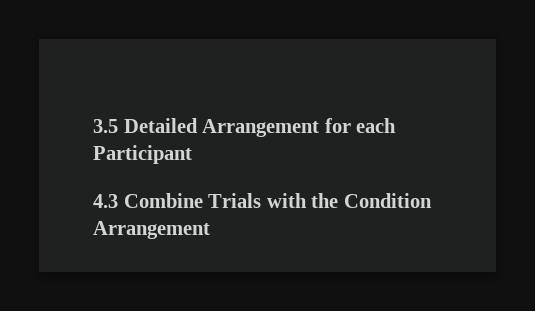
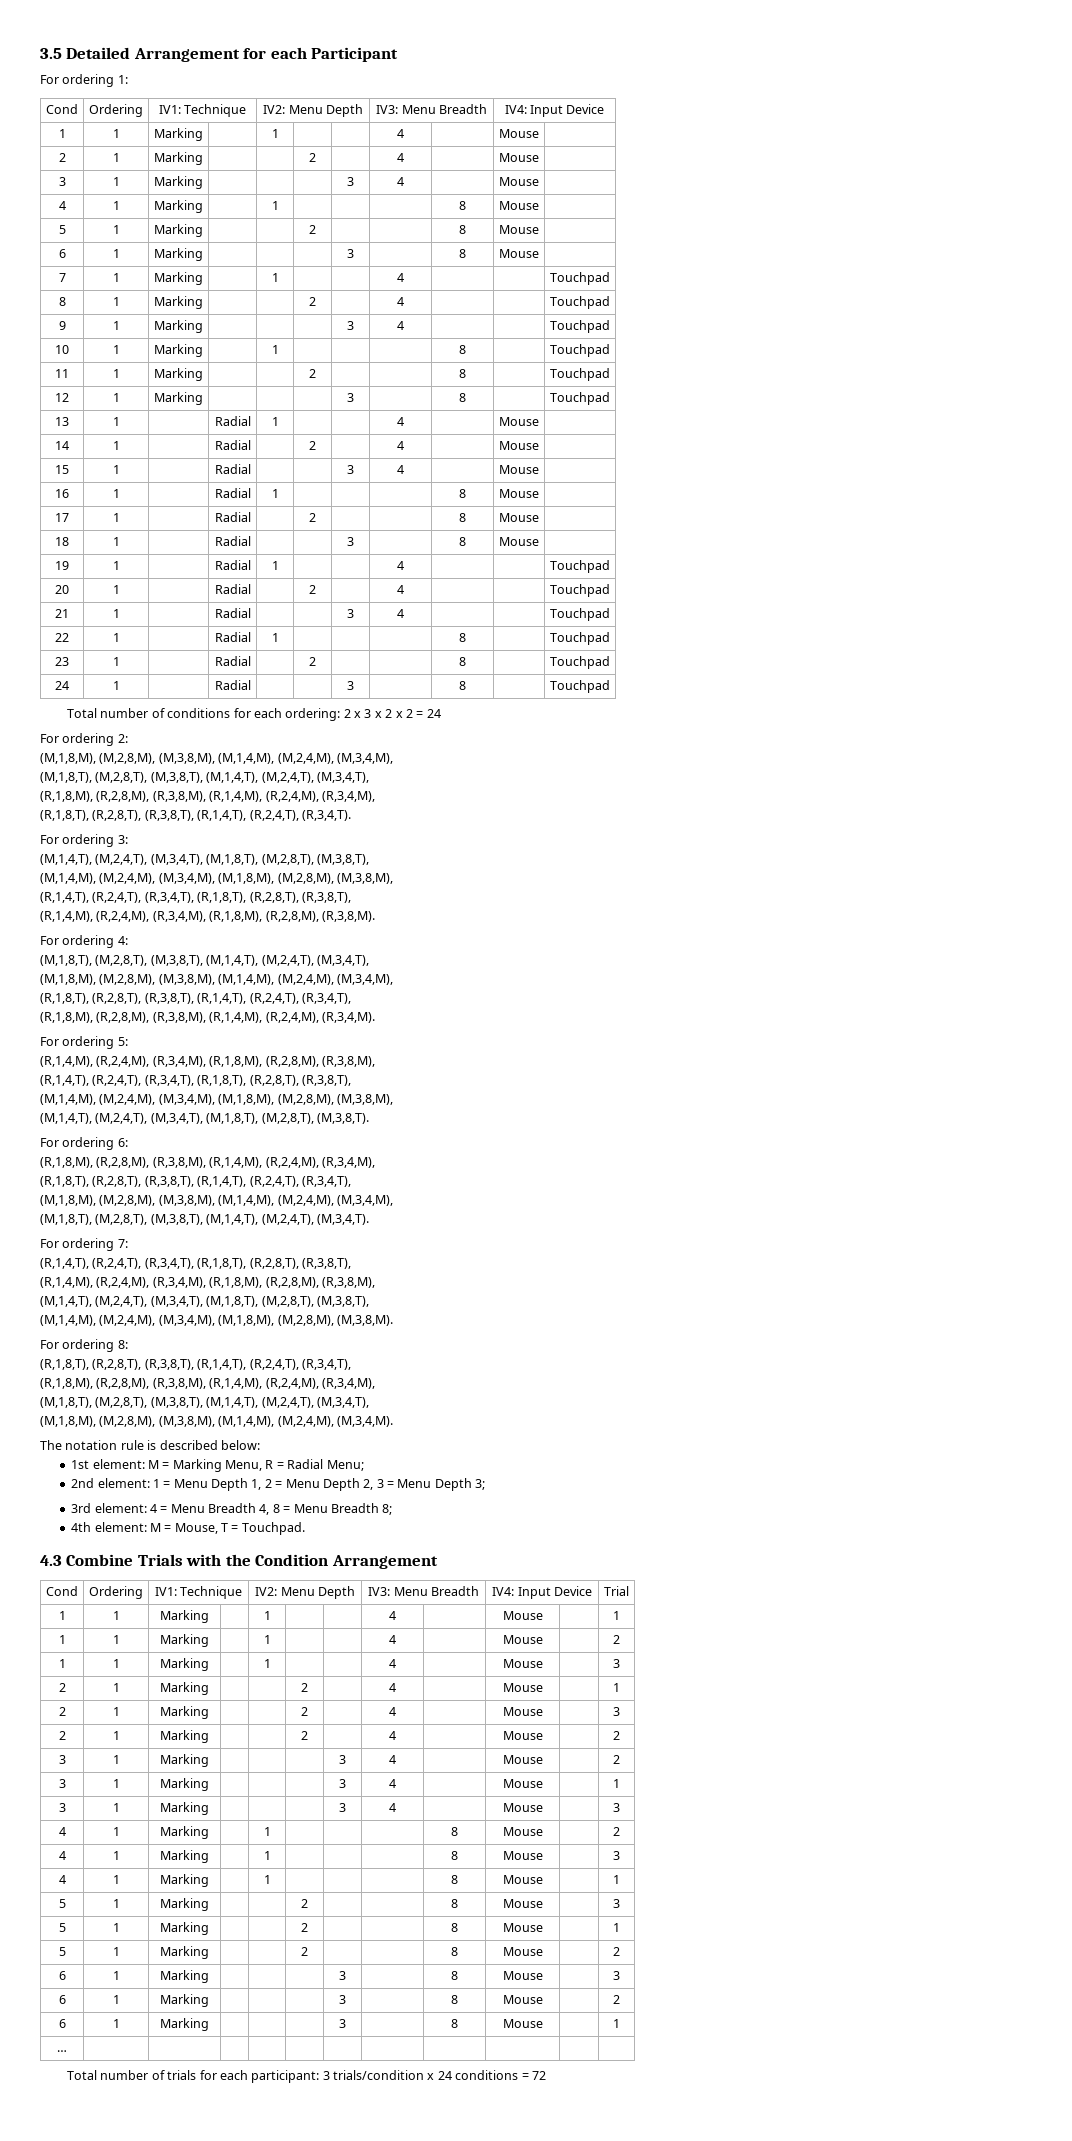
(192, 154) none -> [40,74,128,87] [46,104,78,114] [89,104,143,117] [158,104,247,117] [263,104,363,117] [376,104,487,114] [504,104,605,117] [58,129,66,138] [112,129,120,138] [154,128,203,141] [271,129,279,138] [397,129,404,138] [499,129,539,138] [58,153,66,162] [112,153,120,162] [154,152,203,165] [309,153,316,162] [397,153,404,162] [499,153,539,162] [58,177,66,186] [112,177,120,186] [154,176,203,189] [347,177,354,186] [397,177,404,186] [499,177,539,186] [58,201,66,210] [112,201,120,210] [154,200,203,213] [271,201,279,210] [459,201,466,210] [499,201,539,210] [58,225,66,234] [112,225,120,234] [154,224,203,237] [309,225,316,234] [459,225,466,234] [499,225,539,234] [58,249,66,258] [112,249,120,258] [154,248,203,261] [347,249,354,258] [459,249,466,258] [499,249,539,258] [58,273,66,282] [112,273,120,282] [154,272,203,285] [271,273,279,282] [397,273,404,282] [550,272,610,285] [58,297,66,306] [112,297,120,306] [154,296,203,309] [309,297,316,306] [397,297,404,306] [550,296,610,309] [58,321,66,330] [112,321,120,330] [154,320,203,333] [347,321,354,330] [397,321,404,330] [550,320,610,333] [55,345,69,354] [112,345,120,354] [154,344,203,357] [271,345,279,354] [459,345,466,354] [550,344,610,357] [55,369,69,378] [112,369,120,378] [154,368,203,381] [309,369,316,378] [459,369,466,378] [550,368,610,381] [55,393,69,402] [112,393,120,402] [154,392,203,405] [347,393,354,402] [459,393,466,402] [550,392,610,405] [55,417,69,426] [112,417,120,426] [214,416,251,426] [271,417,279,426] [397,417,404,426] [499,417,539,426] [55,441,69,450] [112,441,120,450] [214,440,251,450] [309,441,316,450] [397,441,404,450] [499,441,539,450] [55,465,69,474] [112,465,120,474] [214,464,251,474] [347,465,354,474] [397,465,404,474] [499,465,539,474] [55,489,69,498] [112,489,120,498] [214,488,251,498] [271,489,279,498] [459,489,466,498] [499,489,539,498] [55,513,69,522] [112,513,120,522] [214,512,251,522] [309,513,316,522] [459,513,466,522] [499,513,539,522] [55,537,69,546] [112,537,120,546] [214,536,251,546] [347,537,354,546] [459,537,466,546] [499,537,539,546] [55,561,69,570] [112,561,120,570] [214,560,251,570] [271,561,279,570] [397,561,404,570] [550,560,610,573] [55,585,69,594] [112,585,120,594] [214,584,251,594] [309,585,316,594] [397,585,404,594] [550,584,610,597] [55,609,69,618] [112,609,120,618] [214,608,251,618] [347,609,354,618] [397,609,404,618] [550,608,610,621] [55,633,69,642] [112,633,120,642] [214,632,251,642] [271,633,279,642] [459,633,466,642] [550,632,610,645] [55,657,69,666] [112,657,120,666] [214,656,251,666] [309,657,316,666] [459,657,466,666] [550,656,610,669] [55,681,69,690] [112,681,120,690] [214,680,251,690] [347,681,354,690] [459,681,466,690] [550,680,610,693] [67,708,441,721] [40,733,128,746] [40,753,393,764] [40,772,369,783] [40,791,375,802] [40,810,351,821] [40,834,128,847] [40,854,369,865] [40,873,393,884] [40,892,351,903] [40,911,375,922] [40,935,128,948] [40,955,369,966] [40,974,393,985] [40,993,351,1004] [40,1012,375,1023] [40,1036,128,1049] [40,1056,375,1067] [40,1075,351,1086] [40,1094,393,1105] [40,1113,369,1124] [40,1137,128,1150] [40,1157,375,1168] [40,1176,351,1187] [40,1195,393,1206] [40,1214,369,1225] [40,1238,128,1251] [40,1258,351,1269] [40,1277,375,1288] [40,1296,369,1307] [40,1315,393,1326] [40,1339,128,1352] [40,1359,351,1370] [40,1378,375,1389] [40,1397,369,1408] [40,1416,393,1427] [40,1440,260,1450] [71,1459,364,1472] [71,1478,486,1491] [71,1503,393,1515] [71,1522,305,1535] // For ordering 1: // Cond | Ordering | IV1: Technique | IV2: Menu Depth | IV3: Menu Breadth | IV4: Input Device // 1 | 1 | Marking | | 1 | | | 4 | | Mouse | // 2 | 1 | Marking | | | 2 | | 4 | | Mouse | // 3 | 1 | Marking | | | | 3 | 4 | | Mouse | // 4 | 1 | Marking | | 1 | | | | 8 | Mouse | // 5 | 1 | Marking | | | 2 | | | 8 | Mouse | // 6 | 1 | Marking | | | | 3 | | 8 | Mouse | // 7 | 1 | Marking | | 1 | | | 4 | | | Touchpad // 8 | 1 | Marking | | | 2 | | 4 | | | Touchpad // 9 | 1 | Marking | | | | 3 | 4 | | | Touchpad // 10 | 1 | Marking | | 1 | | | | 8 | | Touchpad // 11 | 1 | Marking | | | 2 | | | 8 | | Touchpad // 12 | 1 | Marking | | | | 3 | | 8 | | Touchpad // 13 | 1 | | Radial | 1 | | | 4 | | Mouse | // 14 | 1 | | Radial | | 2 | | 4 | | Mouse | // 15 | 1 | | Radial | | | 3 | 4 | | Mouse | // 16 | 1 | | Radial | 1 | | | | 8 | Mouse | // 17 | 1 | | Radial | | 2 | | | 8 | Mouse | // 18 | 1 | | Radial | | | 3 | | 8 | Mouse | // 19 | 1 | | Radial | 1 | | | 4 | | | Touchpad // 20 | 1 | | Radial | | 2 | | 4 | | | Touchpad // 21 | 1 | | Radial | | | 3 | 4 | | | Touchpad // 22 | 1 | | Radial | 1 | | | | 8 | | Touchpad // 23 | 1 | | Radial | | 2 | | | 8 | | Touchpad // 24 | 1 | | Radial | | | 3 | | 8 | | Touchpad // Total number of conditions for each ordering: 2 x 3 x 2 x 2 = 24 // For ordering 2: // (M,1,8,M), (M,2,8,M), (M,3,8,M), (M,1,4,M), (M,2,4,M), (M,3,4,M), // (M,1,8,T), (M,2,8,T), (M,3,8,T), (M,1,4,T), (M,2,4,T), (M,3,4,T), // (R,1,8,M), (R,2,8,M), (R,3,8,M), (R,1,4,M), (R,2,4,M), (R,3,4,M), // (R,1,8,T), (R,2,8,T), (R,3,8,T), (R,1,4,T), (R,2,4,T), (R,3,4,T). // For ordering 3: // (M,1,4,T), (M,2,4,T), (M,3,4,T), (M,1,8,T), (M,2,8,T), (M,3,8,T), // (M,1,4,M), (M,2,4,M), (M,3,4,M), (M,1,8,M), (M,2,8,M), (M,3,8,M), // (R,1,4,T), (R,2,4,T), (R,3,4,T), (R,1,8,T), (R,2,8,T), (R,3,8,T), // (R,1,4,M), (R,2,4,M), (R,3,4,M), (R,1,8,M), (R,2,8,M), (R,3,8,M). // For ordering 4: // (M,1,8,T), (M,2,8,T), (M,3,8,T), (M,1,4,T), (M,2,4,T), (M,3,4,T), // (M,1,8,M), (M,2,8,M), (M,3,8,M), (M,1,4,M), (M,2,4,M), (M,3,4,M), // (R,1,8,T), (R,2,8,T), (R,3,8,T), (R,1,4,T), (R,2,4,T), (R,3,4,T), // (R,1,8,M), (R,2,8,M), (R,3,8,M), (R,1,4,M), (R,2,4,M), (R,3,4,M). // For ordering 5: // (R,1,4,M), (R,2,4,M), (R,3,4,M), (R,1,8,M), (R,2,8,M), (R,3,8,M), // (R,1,4,T), (R,2,4,T), (R,3,4,T), (R,1,8,T), (R,2,8,T), (R,3,8,T), // (M,1,4,M), (M,2,4,M), (M,3,4,M), (M,1,8,M), (M,2,8,M), (M,3,8,M), // (M,1,4,T), (M,2,4,T), (M,3,4,T), (M,1,8,T), (M,2,8,T), (M,3,8,T). // For ordering 6: // (R,1,8,M), (R,2,8,M), (R,3,8,M), (R,1,4,M), (R,2,4,M), (R,3,4,M), // (R,1,8,T), (R,2,8,T), (R,3,8,T), (R,1,4,T), (R,2,4,T), (R,3,4,T), // (M,1,8,M), (M,2,8,M), (M,3,8,M), (M,1,4,M), (M,2,4,M), (M,3,4,M), // (M,1,8,T), (M,2,8,T), (M,3,8,T), (M,1,4,T), (M,2,4,T), (M,3,4,T). // For ordering 7: // (R,1,4,T), (R,2,4,T), (R,3,4,T), (R,1,8,T), (R,2,8,T), (R,3,8,T), // (R,1,4,M), (R,2,4,M), (R,3,4,M), (R,1,8,M), (R,2,8,M), (R,3,8,M), // (M,1,4,T), (M,2,4,T), (M,3,4,T), (M,1,8,T), (M,2,8,T), (M,3,8,T), // (M,1,4,M), (M,2,4,M), (M,3,4,M), (M,1,8,M), (M,2,8,M), (M,3,8,M). // For ordering 8: // (R,1,8,T), (R,2,8,T), (R,3,8,T), (R,1,4,T), (R,2,4,T), (R,3,4,T), // (R,1,8,M), (R,2,8,M), (R,3,8,M), (R,1,4,M), (R,2,4,M), (R,3,4,M), // (M,1,8,T), (M,2,8,T), (M,3,8,T), (M,1,4,T), (M,2,4,T), (M,3,4,T), // (M,1,8,M), (M,2,8,M), (M,3,8,M), (M,1,4,M), (M,2,4,M), (M,3,4,M). // The notation rule is described below: // 1st element: M = Marking Menu, R = Radial Menu; // 2nd element: 1 = Menu Depth 1, 2 = Menu Depth 2, 3 = Menu Depth 3; // 3rd element: 4 = Menu Breadth 4, 8 = Menu Breadth 8; // 4th element: M = Mouse, T = Touchpad.
(210, 230) none -> [46,1586,78,1596] [89,1586,143,1599] [154,1586,243,1599] [255,1586,355,1599] [368,1586,479,1596] [492,1586,592,1599] [604,1586,629,1596] [58,1611,66,1620] [112,1611,120,1620] [160,1610,209,1623] [263,1611,271,1620] [389,1611,396,1620] [502,1611,543,1620] [613,1611,620,1620] [58,1635,66,1644] [112,1635,120,1644] [160,1634,209,1647] [263,1635,271,1644] [389,1635,396,1644] [502,1635,543,1644] [613,1635,620,1644] [58,1659,66,1668] [112,1659,120,1668] [160,1658,209,1671] [263,1659,271,1668] [389,1659,396,1668] [502,1659,543,1668] [613,1659,620,1668] [58,1683,66,1692] [112,1683,120,1692] [160,1682,209,1695] [301,1683,308,1692] [389,1683,396,1692] [502,1683,543,1692] [613,1683,620,1692] [58,1707,66,1716] [112,1707,120,1716] [160,1706,209,1719] [301,1707,308,1716] [389,1707,396,1716] [502,1707,543,1716] [613,1707,620,1716] [58,1731,66,1740] [112,1731,120,1740] [160,1730,209,1743] [301,1731,308,1740] [389,1731,396,1740] [502,1731,543,1740] [613,1731,620,1740] [58,1755,66,1764] [112,1755,120,1764] [160,1754,209,1767] [339,1755,346,1764] [389,1755,396,1764] [502,1755,543,1764] [613,1755,620,1764] [58,1779,66,1788] [112,1779,120,1788] [160,1778,209,1791] [339,1779,346,1788] [389,1779,396,1788] [502,1779,543,1788] [613,1779,620,1788] [58,1803,66,1812] [112,1803,120,1812] [160,1802,209,1815] [339,1803,346,1812] [389,1803,396,1812] [502,1803,543,1812] [613,1803,620,1812] [58,1827,66,1836] [112,1827,120,1836] [160,1826,209,1839] [263,1827,271,1836] [451,1827,458,1836] [502,1827,543,1836] [613,1827,620,1836] [58,1851,66,1860] [112,1851,120,1860] [160,1850,209,1863] [263,1851,271,1860] [451,1851,458,1860] [502,1851,543,1860] [613,1851,620,1860] [58,1875,66,1884] [112,1875,120,1884] [160,1874,209,1887] [263,1875,271,1884] [451,1875,458,1884] [502,1875,543,1884] [613,1875,620,1884] [58,1899,66,1908] [112,1899,120,1908] [160,1898,209,1911] [301,1899,308,1908] [451,1899,458,1908] [502,1899,543,1908] [613,1899,620,1908] [58,1923,66,1932] [112,1923,120,1932] [160,1922,209,1935] [301,1923,308,1932] [451,1923,458,1932] [502,1923,543,1932] [613,1923,620,1932] [58,1947,66,1956] [112,1947,120,1956] [160,1946,209,1959] [301,1947,308,1956] [451,1947,458,1956] [502,1947,543,1956] [613,1947,620,1956] [58,1971,66,1980] [112,1971,120,1980] [160,1970,209,1983] [339,1971,346,1980] [451,1971,458,1980] [502,1971,543,1980] [613,1971,620,1980] [58,1995,66,2004] [112,1995,120,2004] [160,1994,209,2007] [339,1995,346,2004] [451,1995,458,2004] [502,1995,543,2004] [613,1995,620,2004] [58,2019,66,2028] [112,2019,120,2028] [160,2018,209,2031] [339,2019,346,2028] [451,2019,458,2028] [502,2019,543,2028] [613,2019,620,2028] [57,2050,67,2052] [67,2070,546,2083] // Cond | Ordering | IV1: Technique | IV2: Menu Depth | IV3: Menu Breadth | IV4: Input Device | Trial // 1 | 1 | Marking | | 1 | | | 4 | | Mouse | | 1 // 1 | 1 | Marking | | 1 | | | 4 | | Mouse | | 2 // 1 | 1 | Marking | | 1 | | | 4 | | Mouse | | 3 // 2 | 1 | Marking | | | 2 | | 4 | | Mouse | | 1 // 2 | 1 | Marking | | | 2 | | 4 | | Mouse | | 3 // 2 | 1 | Marking | | | 2 | | 4 | | Mouse | | 2 // 3 | 1 | Marking | | | | 3 | 4 | | Mouse | | 2 // 3 | 1 | Marking | | | | 3 | 4 | | Mouse | | 1 // 3 | 1 | Marking | | | | 3 | 4 | | Mouse | | 3 // 4 | 1 | Marking | | 1 | | | | 8 | Mouse | | 2 // 4 | 1 | Marking | | 1 | | | | 8 | Mouse | | 3 // 4 | 1 | Marking | | 1 | | | | 8 | Mouse | | 1 // 5 | 1 | Marking | | | 2 | | | 8 | Mouse | | 3 // 5 | 1 | Marking | | | 2 | | | 8 | Mouse | | 1 // 5 | 1 | Marking | | | 2 | | | 8 | Mouse | | 2 // 6 | 1 | Marking | | | | 3 | | 8 | Mouse | | 3 // 6 | 1 | Marking | | | | 3 | | 8 | Mouse | | 2 // 6 | 1 | Marking | | | | 3 | | 8 | Mouse | | 1 // … | | | | | | | | | | | // Total number of trials for each participant: 3 trials/condition x 24 conditions = 72

